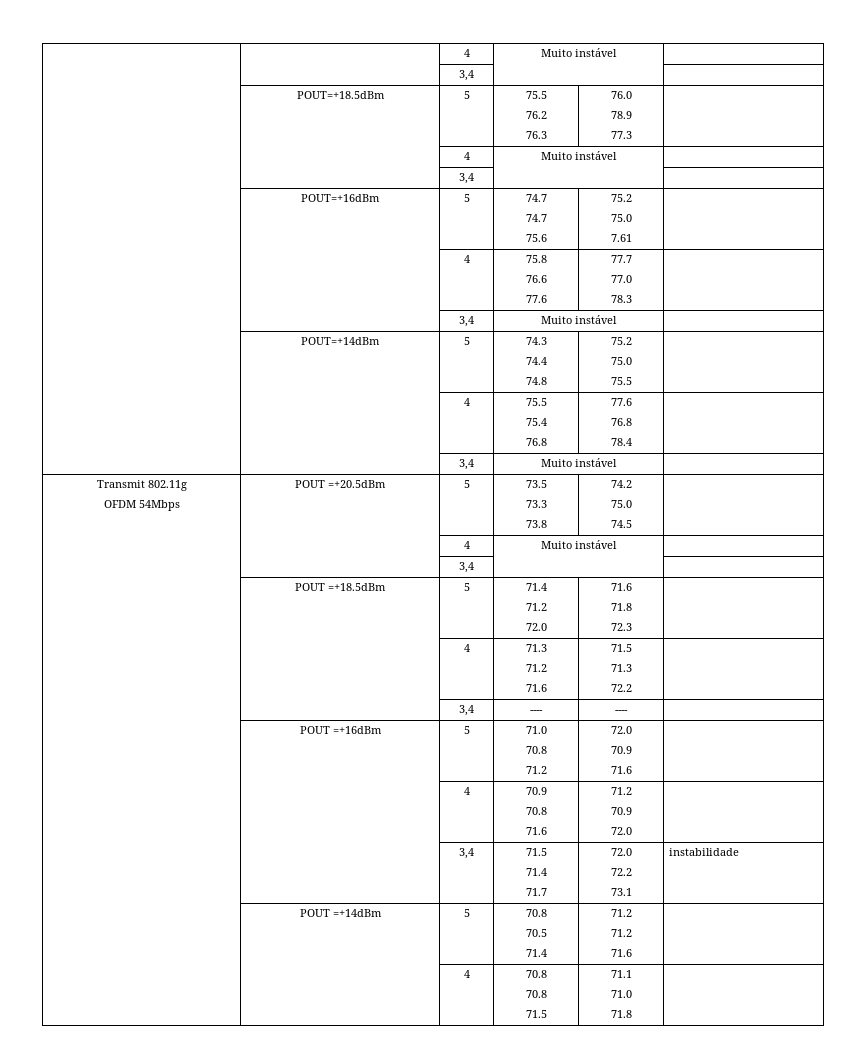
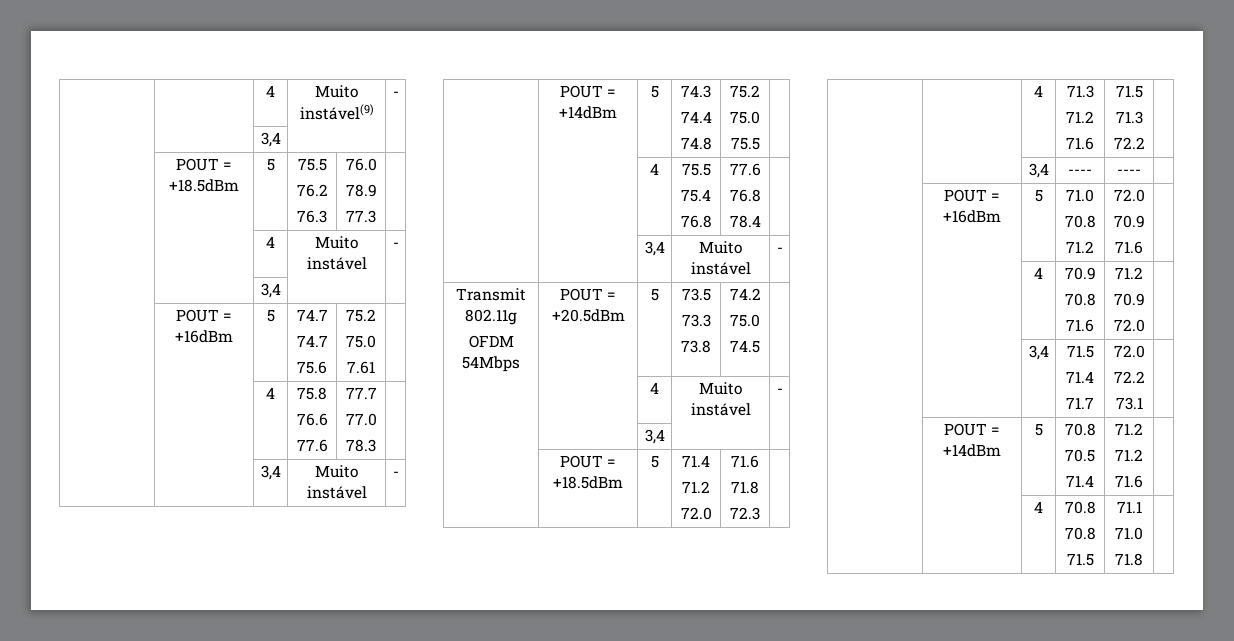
[463,49,470,57] [541,48,617,57] [459,70,474,81] [296,91,385,99] | | 4 | Muito instável | // | | 3,4 | | // | POUT=+18.5dBm -> [266,85,275,97] [315,85,358,98] [299,104,374,120] [392,91,399,97] [260,132,281,147] [175,158,233,171] [169,179,239,192] | | 4 | Muito instável(9) | - // | | 3,4 | | // | POUT = +18.5dBm
[459,173,474,184] [301,194,380,202] // | | 3,4 | | // | POUT=+16dBm -> [392,242,399,248] [260,283,281,298] [175,309,233,322] [175,330,233,343] - // | | 3,4 | | // | POUT = +16dBm
[301,337,380,345] // | POUT=+14dBm -> [392,471,399,477] [559,85,617,98] [559,106,617,119] - // | POUT = +14dBm
(617, 462) none -> [776,247,783,253] -
[328,480,386,488] =+20.5dBm -> [607,292,617,300] [551,309,625,322] = +20.5dBm
[459,562,474,573] [295,583,386,591] // | | 3,4 | | // | POUT =+18.5dBm -> [776,388,783,394] [644,429,665,444] [559,455,617,468] [553,476,623,489] - // | | 3,4 | | // | POUT = +18.5dBm
[332,726,382,734] =+16dBm -> [991,193,1001,201] [943,210,1001,223] = +16dBm
[669,848,740,856] [299,909,382,917] instabilidade // | POUT =+14dBm -> [943,423,1001,436] [943,444,1001,457] // | POUT = +14dBm

